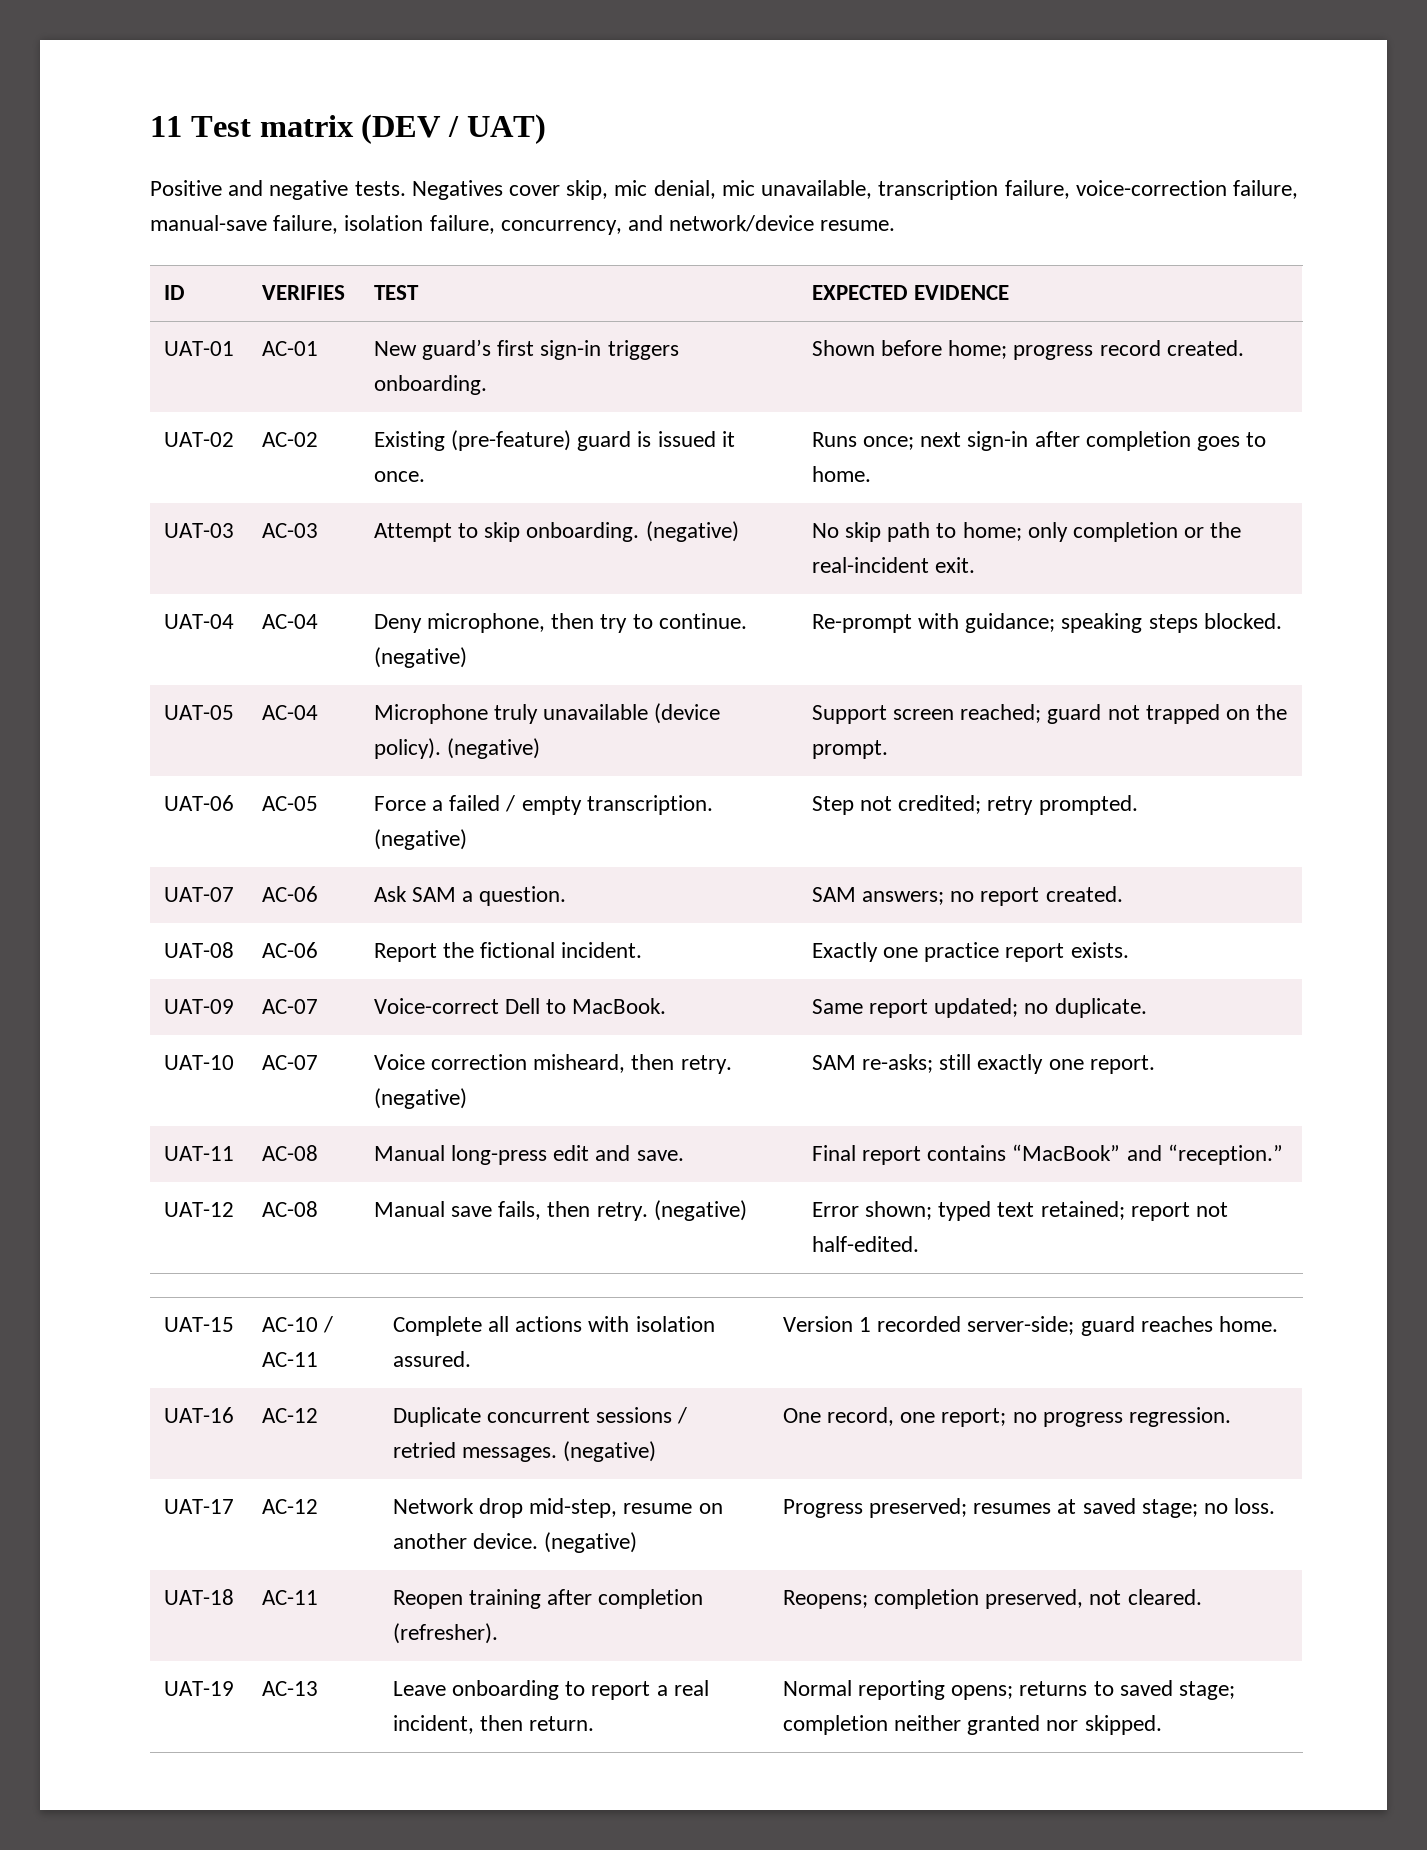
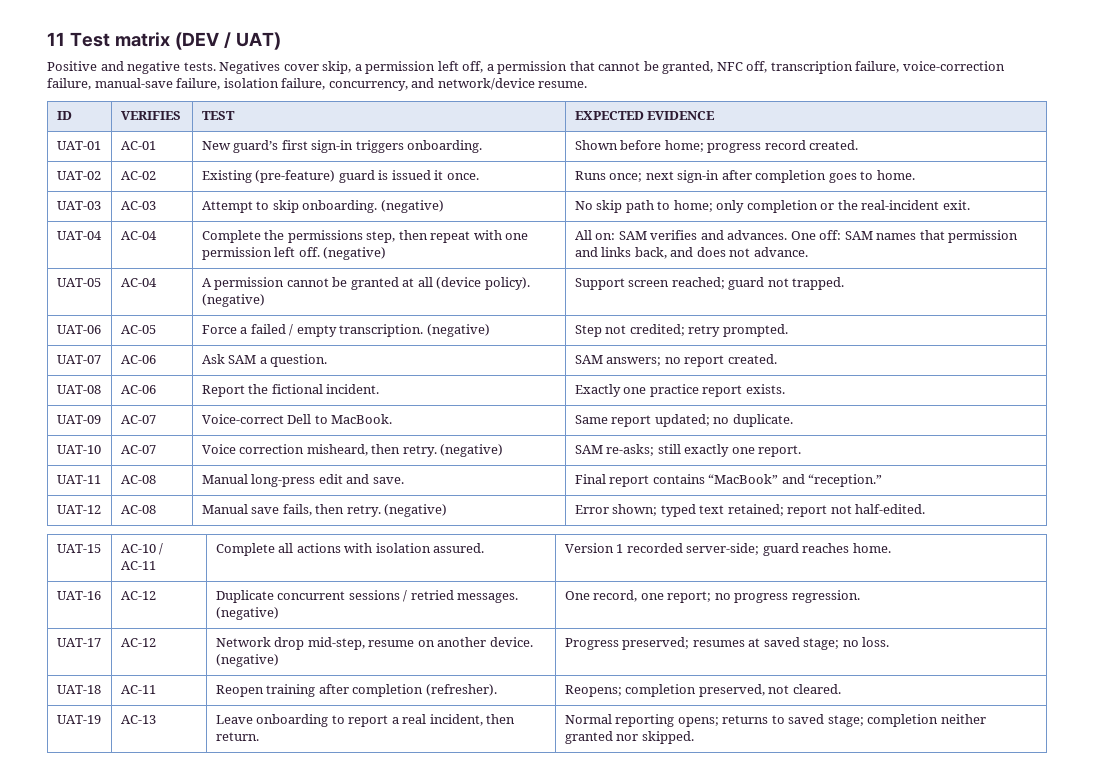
[614,180,873,199] mic denial, mic unavailable, -> [354,61,768,74] a permission left off, a permission that cannot be granted, NFC off,
[373,613,747,633] [373,647,467,668] [811,613,1282,633] [163,705,234,720] [261,705,318,720] [373,704,649,724] Deny microphone, then try to continue. (negative) | Re-prompt with guidance; speaking steps blocked. // UAT-05 | AC-04 | Microphone truly unavailable -> [201,230,529,243] [201,247,387,260] [574,230,1019,243] [574,247,808,259] [56,278,101,287] [120,278,157,287] [201,277,433,290] Complete the permissions step, then repeat with one permission left off. (negative) | All on: SAM verifies and advances. One off: SAM names that permission and links back, and does not advance. // UAT-05 | AC-04 | A permission cannot be granted at all
[1145,704,1288,724] [811,740,888,759] trapped on the prompt. -> [792,277,845,290] trapped.

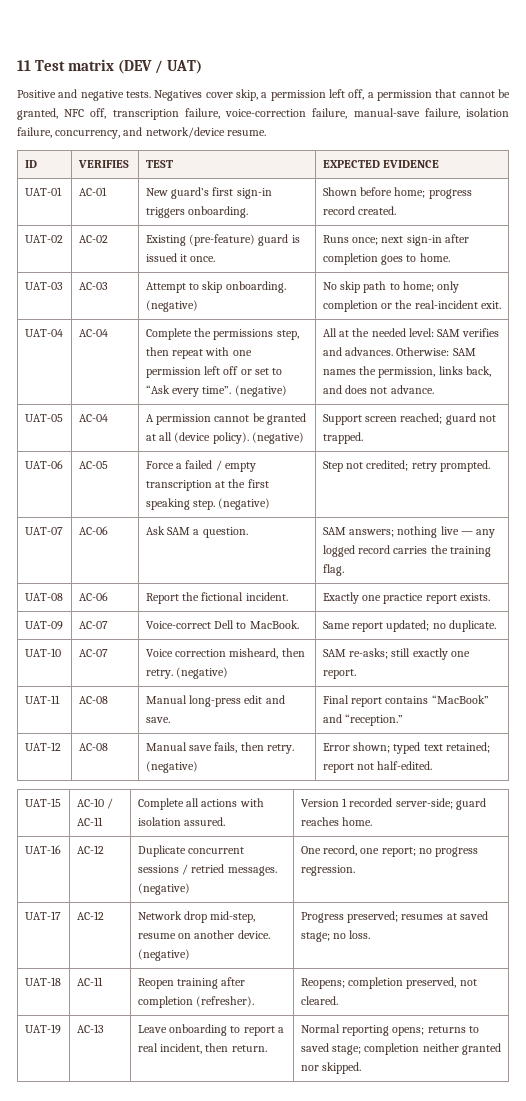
[298,247,387,260] [574,230,1019,243] [574,247,598,257] off. (negative) | All on: SAM verifies and advances. One off: SAM names that permission and -> [223,366,283,375] [145,385,287,397] [322,328,500,337] [322,347,476,356] [322,366,436,378] off or set to “Ask every time”. (negative) | All at the needed level: SAM verifies and advances. Otherwise: SAM names the permission,
[339,324,424,337] transcription. -> [145,479,269,491] [145,498,216,510] transcription at the first speaking step.
[664,354,777,367] no report created. -> [397,526,496,538] [322,545,491,557] [322,564,344,576] nothing live — any logged record carries the training flag.

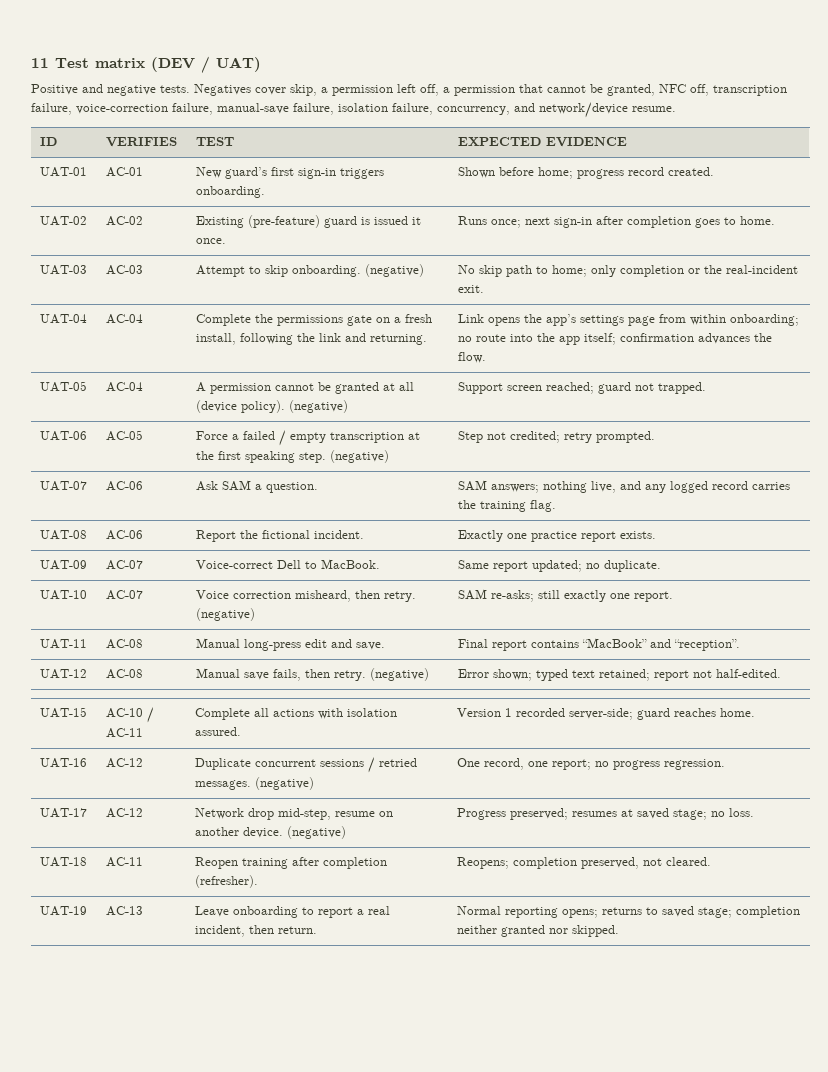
[276,330,299,340] [145,347,252,359] [145,366,283,378] [145,385,287,397] [322,328,500,337] [322,347,476,356] [322,366,491,378] [322,385,434,394] step, then repeat with one permission left off or set to “Ask every time”. (negative) | All at the needed level: SAM verifies and advances. Otherwise: SAM names the permission, links back, and does not advance. -> [347,314,433,326] [196,333,428,345] [458,314,800,326] [458,333,773,345] [458,352,487,363] gate on a fresh install, following the link and returning. | Link opens the app’s settings page from within onboarding; no route into the app itself; confirmation advances the flow.
[440,526,473,535] live — -> [591,481,642,493] live, and
[345,714,404,726] “reception.” -> [674,639,741,651] “reception”.

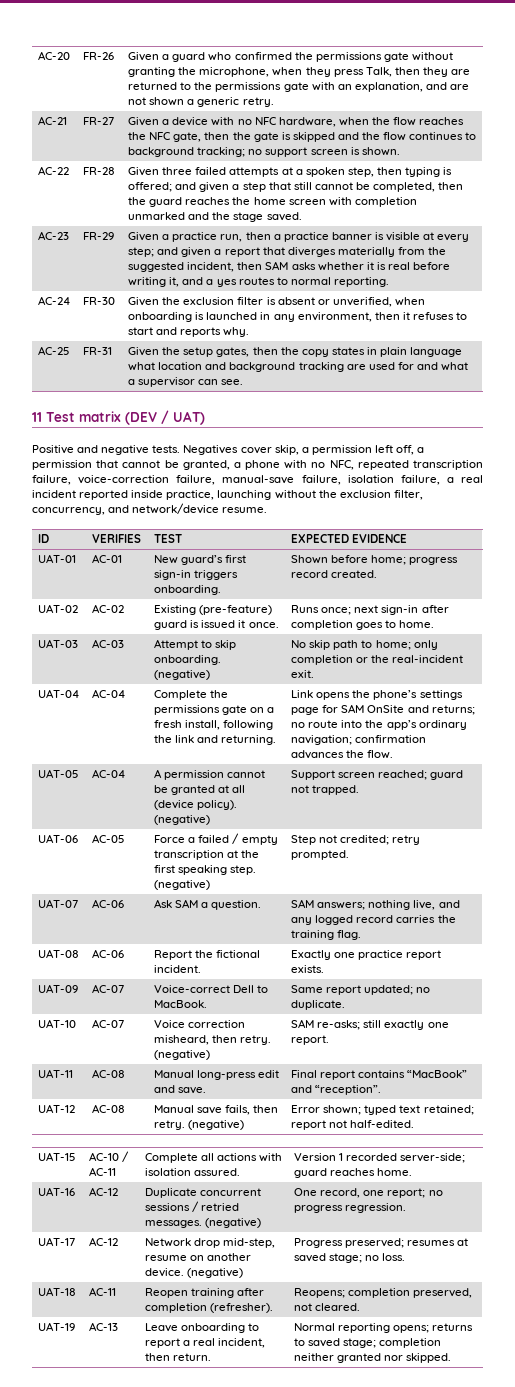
(31, 63) none -> [38,51,71,60] [83,52,115,60] [128,52,453,62] [128,67,471,77] [128,82,470,92] [128,97,274,107] [38,116,68,125] [83,117,115,125] [128,117,465,127] [128,132,477,142] [128,147,400,157] [38,166,70,175] [83,167,116,175] [128,167,453,177] [128,182,464,192] [128,197,417,207] [128,212,302,222] [38,231,70,240] [83,232,115,240] [128,232,470,242] [128,247,447,257] [128,261,451,272] [128,277,389,287] [38,296,71,305] [83,297,116,305] [128,297,425,307] [128,312,468,322] [128,327,250,337] [38,346,71,355] [83,347,113,355] [128,347,463,357] [128,362,469,372] [128,377,244,387] AC-20 | FR-26 | Given a guard who confirmed the permissions gate without granting the microphone, when they press Talk, then they are returned to the permissions gate with an explanation, and are not shown a generic retry. // AC-21 | FR-27 | Given a device with no NFC hardware, when the flow reaches the NFC gate, then the gate is skipped and the flow continues to background tracking; no support screen is shown. // AC-22 | FR-28 | Given three failed attempts at a spoken step, then typing is offered; and given a step that still cannot be completed, then the guard reaches the home screen with completion unmarked and the stage saved. // AC-23 | FR-29 | Given a practice run, then a practice banner is visible at every step; and given a report that diverges materially from the suggested incident, then SAM asks whether it is real before writing it, and a yes routes to normal reporting. // AC-24 | FR-30 | Given the exclusion filter is absent or unverified, when onboarding is launched in any environment, then it refuses to start and reports why. // AC-25 | FR-31 | Given the setup gates, then the copy states in plain language what location and background tracking are used for and what a supervisor can see. //
[659,84,709,96] NFC off, -> [233,460,409,470] a phone with no NFC, repeated
(433, 109) none -> [446,475,483,483] [32,490,423,500] a real incident reported inside practice, launching without the exclusion filter,
[546,314,577,326] app’s -> [373,690,418,700] phone’s
[659,314,800,326] from within onboarding; -> [322,704,475,715] for SAM OnSite and returns;
[559,333,617,345] app itself; -> [386,720,467,730] [291,735,353,745] app’s ordinary navigation;

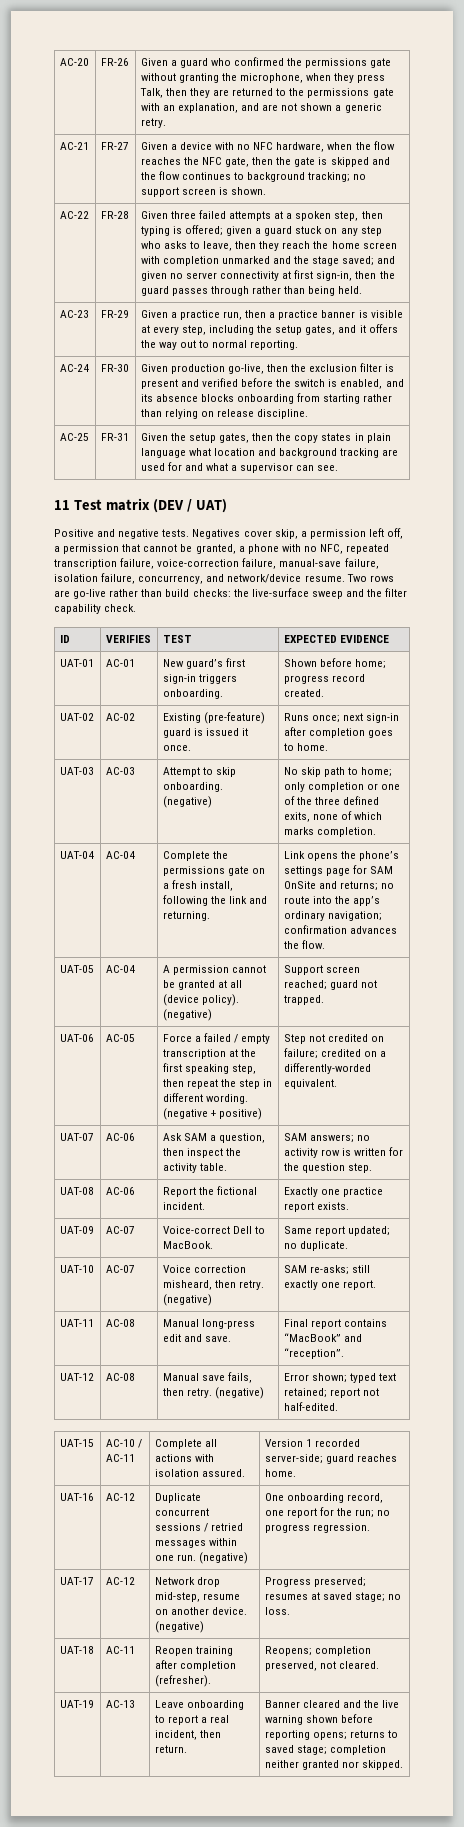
[175,182,464,192] [128,197,231,207] and given a step that still cannot be completed, then the guard reaches -> [226,226,382,236] [140,241,311,251] given a guard stuck on any step who asks to leave, then they reach
[266,212,302,221] saved. -> [342,256,396,266] [140,270,395,281] [140,286,363,296] saved; and given no server connectivity at first sign-in, then the guard passes through rather than being held.
[128,247,447,257] [128,261,451,272] [128,277,275,287] step; and given a report that diverges materially from the suggested incident, then SAM asks whether it is real before writing it, and a yes routes -> [181,324,398,335] [140,340,196,350] step, including the setup gates, and it offers the way out
(160, 301) none -> [170,364,289,374] production go-live, then
[277,297,425,307] [128,312,468,322] [128,327,250,337] absent or unverified, when onboarding is launched in any environment, then it refuses to start and reports why. -> [140,378,404,389] [140,393,393,404] [140,409,309,419] present and verified before the switch is enabled, and its absence blocks onboarding from starting rather than relying on release discipline.
[446,475,483,483] [32,490,423,500] [32,503,268,515] a real incident reported inside practice, launching without the exclusion filter, concurrency, and network/device resume. -> [138,574,394,584] [54,588,408,599] [54,604,137,614] concurrency, and network/device resume. Two rows are go-live rather than build checks: the live-surface sweep and the filter capability check.
[371,655,464,663] [291,670,315,678] the real-incident exit. -> [381,784,401,790] [283,796,380,805] [283,811,383,822] [283,827,376,837] one of the three defined exits, none of which marks completion.
[230,865,257,875] [154,880,211,890] [291,835,421,845] [291,850,350,860] step. (negative) | Step not credited; retry prompted. -> [231,1064,256,1074] [162,1079,273,1089] [162,1093,248,1104] [162,1108,262,1120] [283,1034,385,1044] [283,1048,387,1059] [283,1063,371,1074] [283,1079,337,1089] step, then repeat the step in different wording. (negative + positive) | Step not credited on failure; credited on a differently-worded equivalent.
[211,900,262,910] [291,899,460,910] [291,915,456,925] [291,930,362,940] question. | SAM answers; nothing live, and any logged record carries the training flag. -> [219,1133,266,1143] [162,1148,241,1158] [162,1163,227,1173] [283,1133,370,1143] [283,1147,404,1158] [283,1163,372,1173] question, then inspect the activity table. | SAM answers; no activity row is written for the question step.
[145,1220,203,1228] messages. -> [154,1538,237,1548] [154,1554,196,1561] messages within one run.
(318, 1192) none -> [286,1493,344,1503] onboarding
[387,1188,426,1198] report; -> [286,1507,375,1518] report for the run;
[294,1323,336,1331] Normal -> [264,1700,400,1708] [264,1714,373,1725] Banner cleared and the live warning shown before

